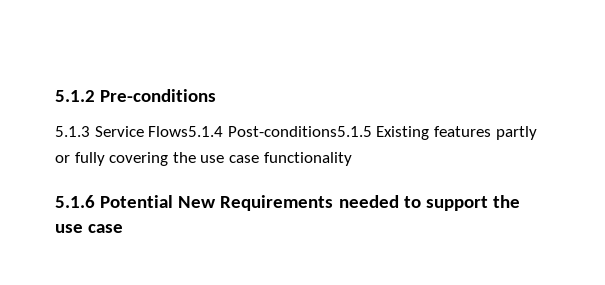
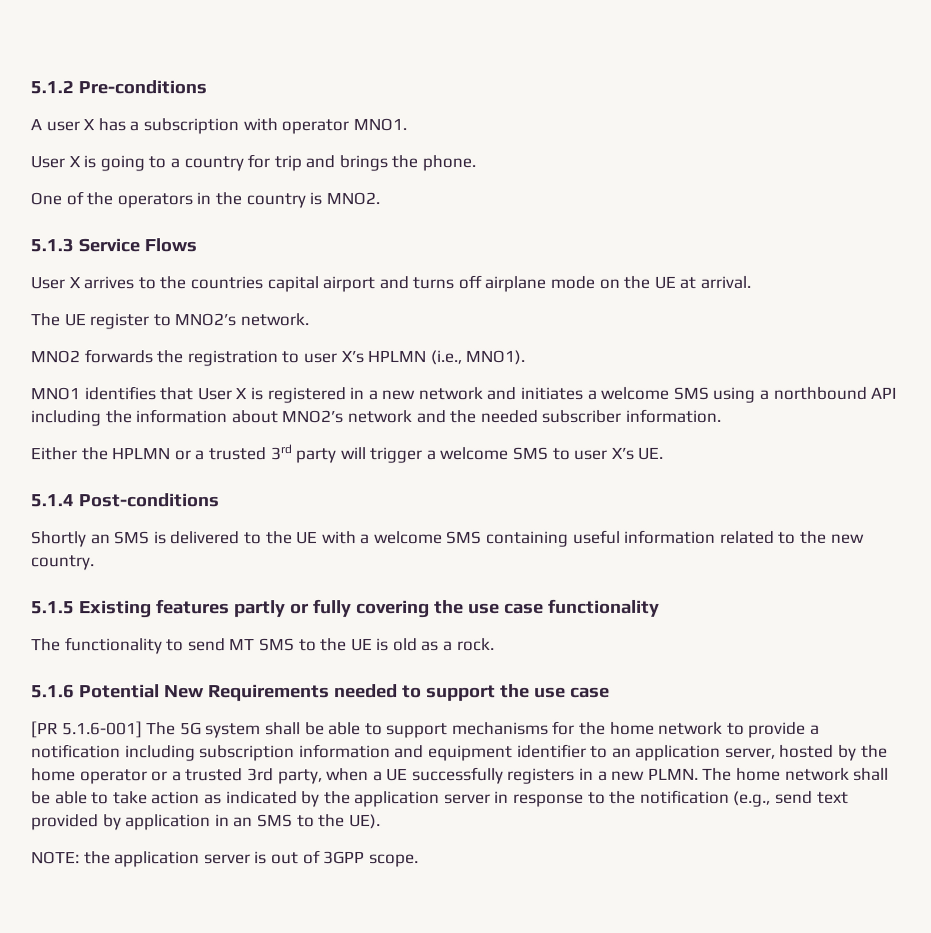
[55,126,372,137] 5.1.3 Service Flows5.1.4 Post-conditions5.1.5 -> [30,118,407,135] [30,154,477,172] [30,191,380,209] [30,238,197,253] [30,274,752,293] [30,313,309,330] [30,349,526,367] [30,386,898,404] [30,408,721,427] [30,444,664,464] [31,493,220,508] [31,529,865,548] [31,555,95,571] [31,601,75,615] A user X has a subscription with operator MNO1. // User X is going to a country for trip and brings the phone. // One of the operators in the country is MNO2. // 5.1.3 Service Flows // User X arrives to the countries capital airport and turns off airplane mode on the UE at arrival. // The UE register to MNO2’s network. // MNO2 forwards the registration to user X’s HPLMN (i.e., MNO1). // MNO1 identifies that User X is registered in a new network and initiates a welcome SMS using a northbound API including the information about MNO2’s network and the needed subscriber information. // Either the HPLMN or a trusted 3rd party will trigger a welcome SMS to user X’s UE. // 5.1.4 Post-conditions // Shortly an SMS is delivered to the UE with a welcome SMS containing useful information related to the new country. // 5.1.5
(352, 159) none -> [31,637,495,655] // The functionality to send MT SMS to the UE is old as a rock.
(124, 228) none -> [31,720,821,739] [31,743,888,762] [31,766,890,785] [31,789,849,808] [31,814,381,831] [31,850,419,868] // [PR 5.1.6-001] The 5G system shall be able to support mechanisms for the home network to provide a notification including subscription information and equipment identifier to an application server, hosted by the home operator or a trusted 3rd party, when a UE successfully registers in a new PLMN. The home network shall be able to take action as indicated by the application server in response to the notification (e.g., send text provided by application in an SMS to the UE). // NOTE: the application server is out of 3GPP scope.

